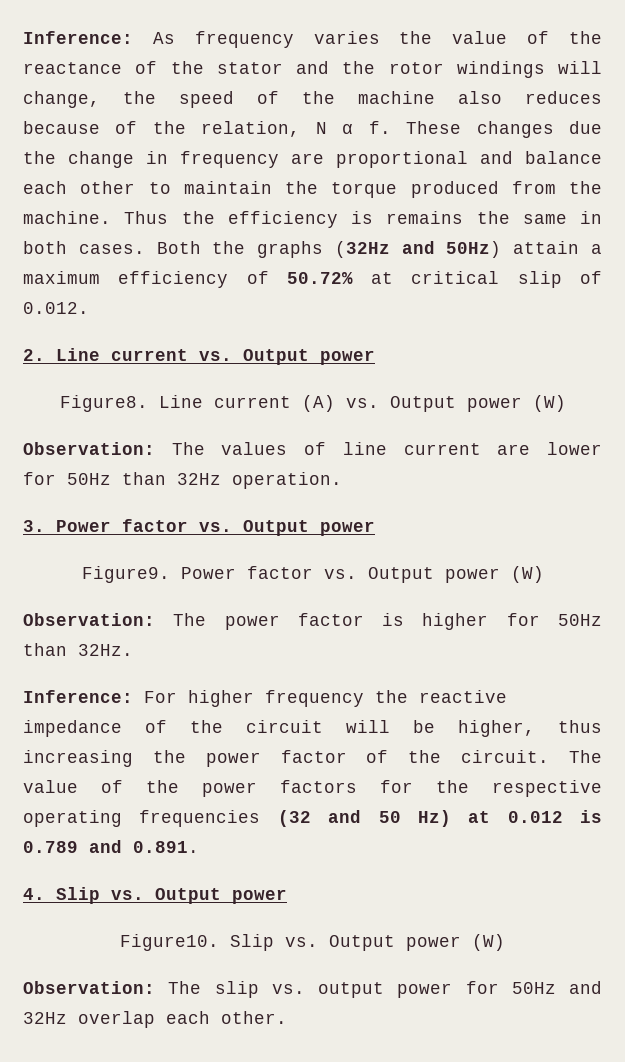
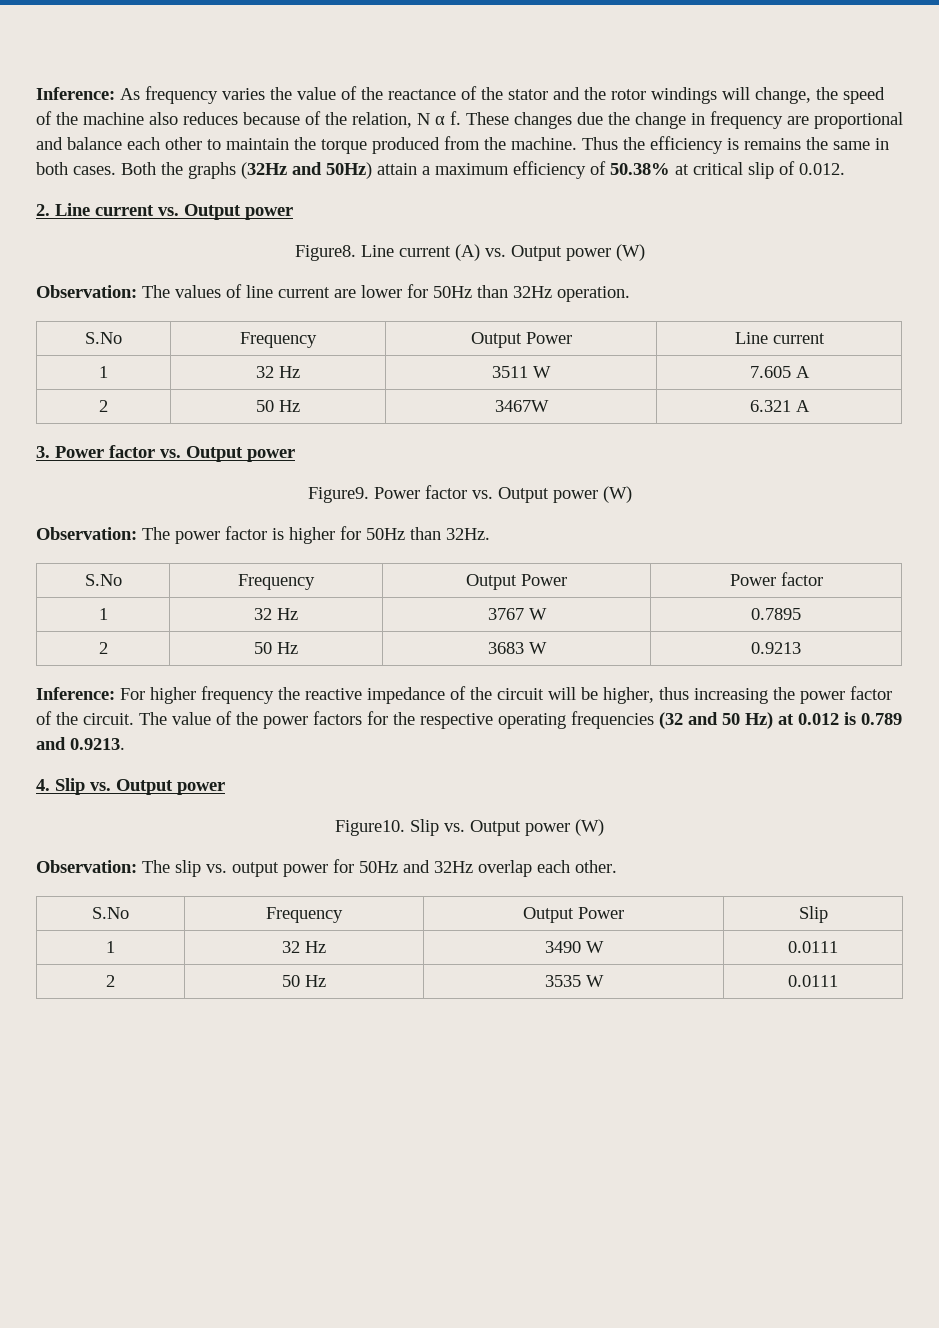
[286,272,353,284] 50.72% -> [610,163,670,175] 50.38%
(342, 480) none -> [85,332,122,344] [240,332,317,348] [470,332,572,348] [734,332,825,344] [99,366,108,378] [256,366,300,378] [492,366,551,378] [749,366,810,378] [99,400,108,412] [256,400,300,412] [494,400,549,412] [749,400,810,412] // S.No | Frequency | Output Power | Line current // 1 | 32 Hz | 3511 W | 7.605 A // 2 | 50 Hz | 3467W | 6.321 A
(133, 650) none -> [84,574,122,586] [238,574,315,590] [466,574,567,590] [729,572,823,586] [98,608,108,620] [254,608,298,620] [487,608,547,620] [751,608,801,620] [98,642,108,654] [254,642,298,654] [487,642,547,654] [751,642,801,654] // S.No | Frequency | Output Power | Power factor // 1 | 32 Hz | 3767 W | 0.7895 // 2 | 50 Hz | 3683 W | 0.9213
[133,841,199,853] 0.891. -> [70,738,125,750] 0.9213.
(287, 1017) none -> [92,907,129,919] [266,907,343,923] [523,907,624,923] [798,906,828,923] [106,941,115,953] [282,941,326,953] [544,941,604,953] [788,941,838,953] [106,975,115,987] [282,975,326,987] [544,975,604,987] [788,975,838,987] // S.No | Frequency | Output Power | Slip // 1 | 32 Hz | 3490 W | 0.0111 // 2 | 50 Hz | 3535 W | 0.0111

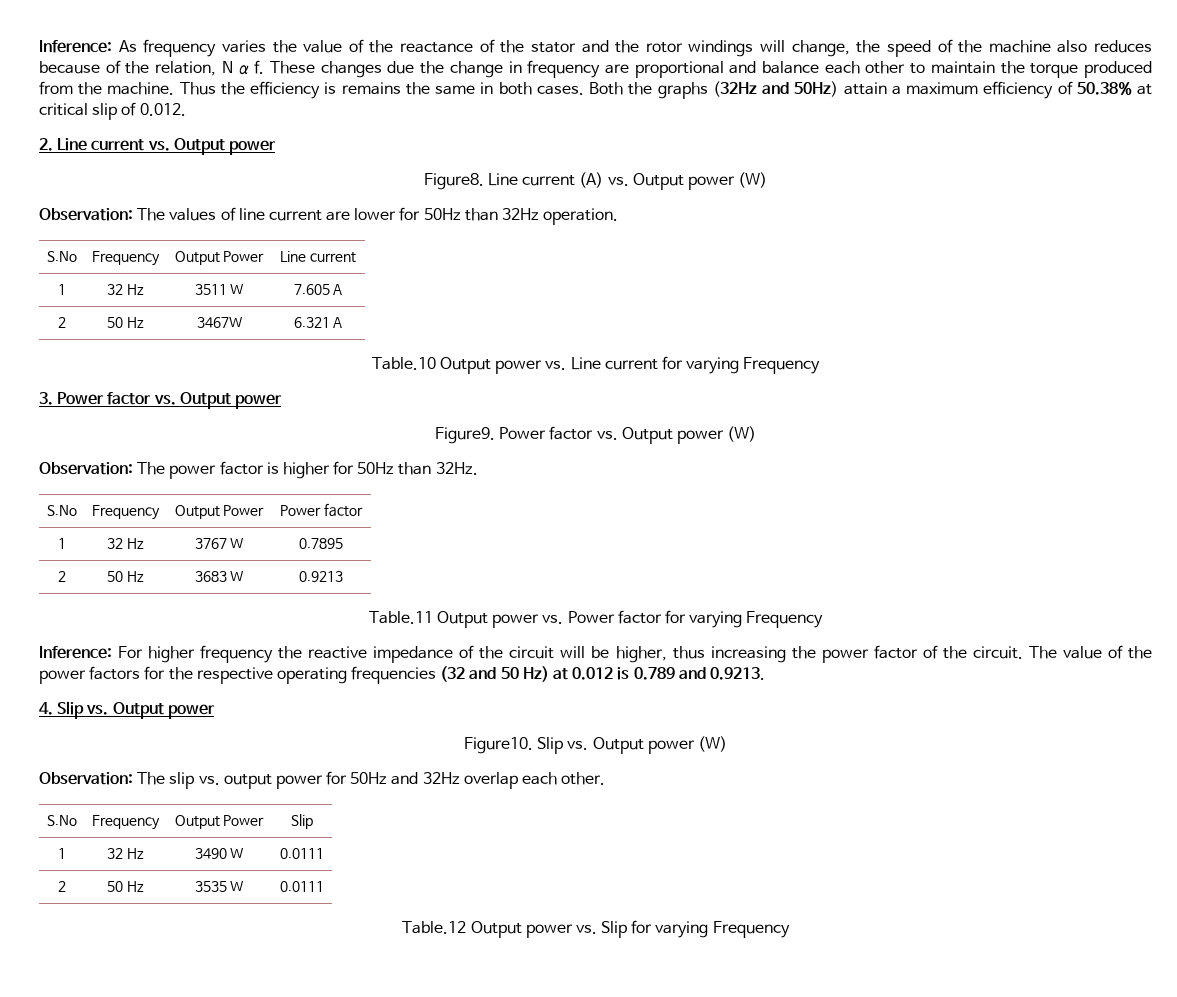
(810, 406) none -> [371,356,821,374] // Table.10 Output power vs. Line current for varying Frequency
(801, 648) none -> [368,610,824,628] // Table.11 Output power vs. Power factor for varying Frequency
(838, 981) none -> [402,920,790,938] // Table.12 Output power vs. Slip for varying Frequency

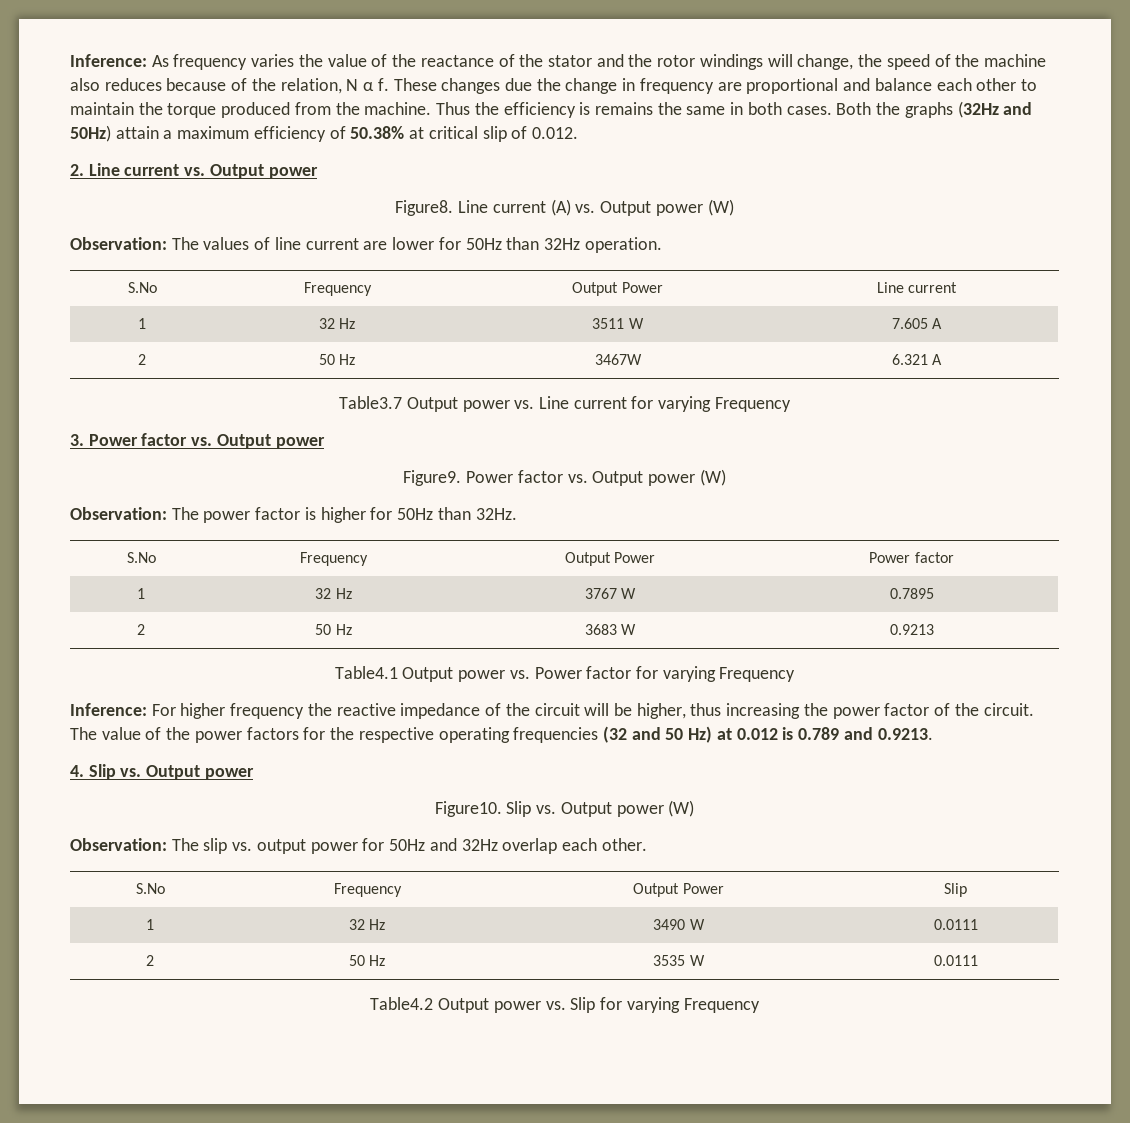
[371,357,436,370] Table.10 -> [339,396,403,409] Table3.7
[368,611,433,624] Table.11 -> [334,666,398,679] Table4.1
[402,921,467,934] Table.12 -> [370,997,434,1010] Table4.2

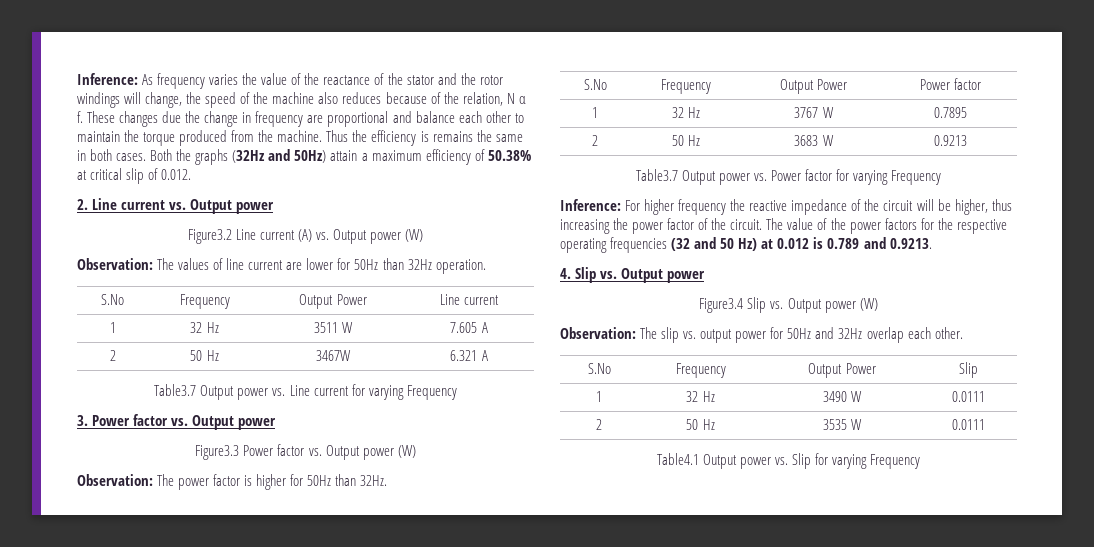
[395,200,454,216] Figure8. -> [187,229,232,244] Figure3.2
[403,470,462,486] Figure9. -> [195,445,240,460] Figure3.3
[334,666,398,679] Table4.1 -> [635,169,678,181] Table3.7
[434,801,502,817] Figure10. -> [699,298,744,313] Figure3.4
[370,997,434,1010] Table4.2 -> [656,453,699,465] Table4.1

